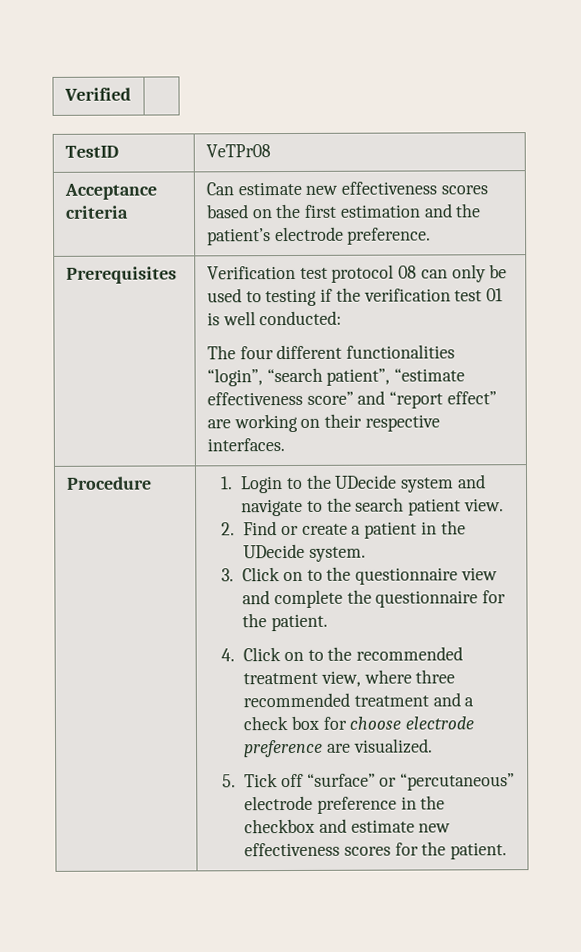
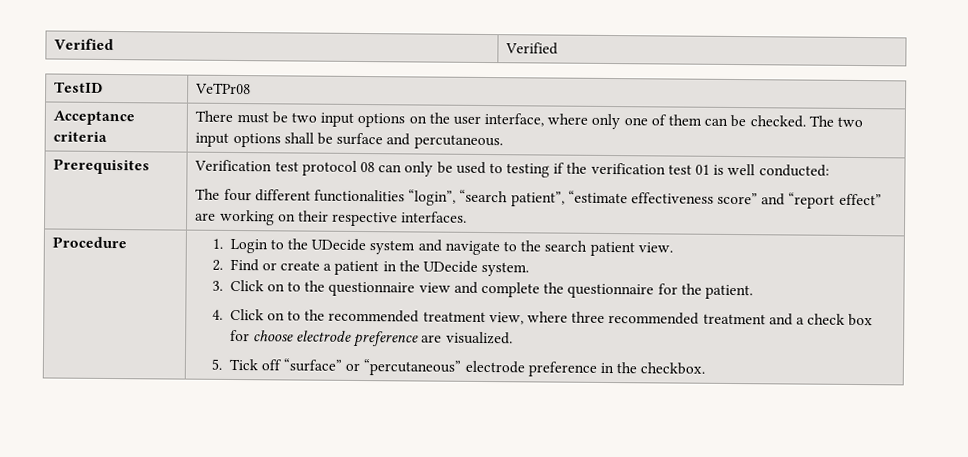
(131, 94) none -> [505,42,559,55] Verified
[205,181,488,196] [205,203,482,219] [206,226,432,246] Can estimate new effectiveness scores based on the first estimation and the patient’s electrode preference. -> [195,110,863,130] [195,132,503,150] There must be two input options on the user interface, where only one of them can be checked. The two input options shall be surface and percutaneous.
[244,818,452,834] [244,841,508,860] checkbox and estimate new effectiveness scores for the patient. -> [640,362,706,375] checkbox.

